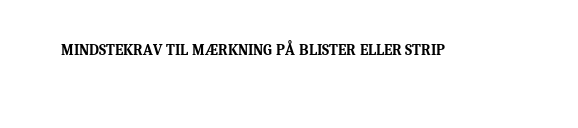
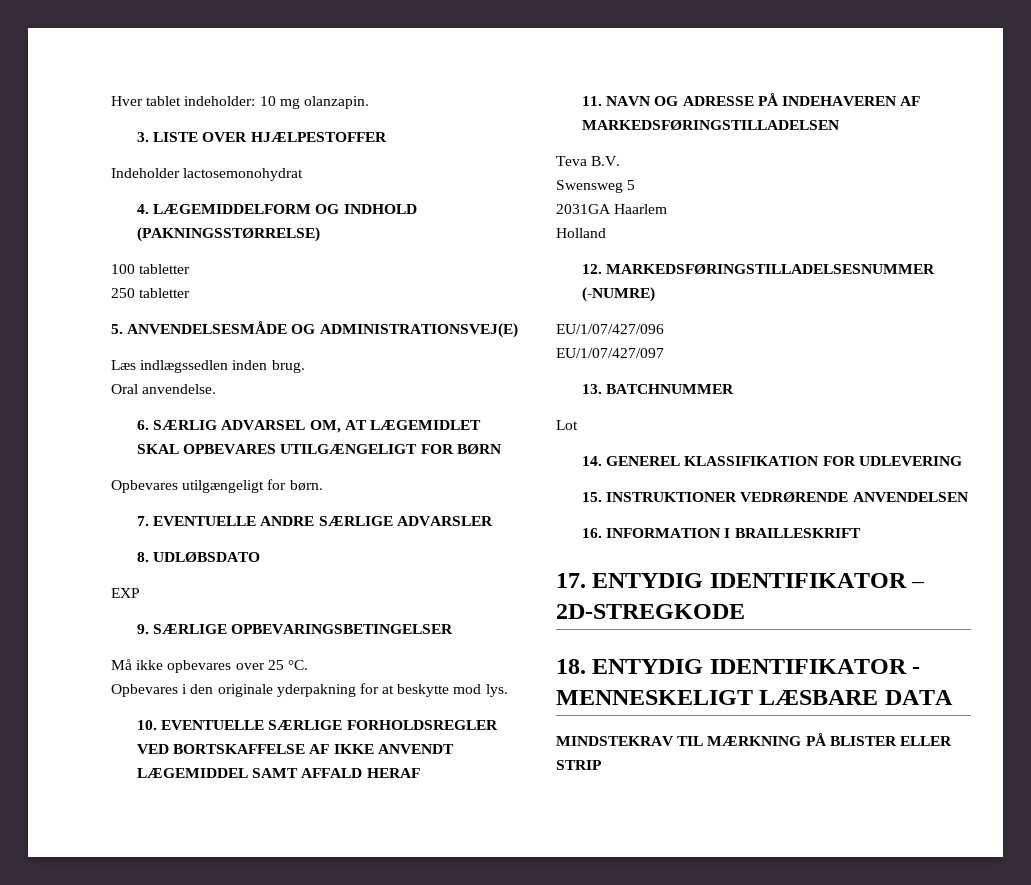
(61, 49) none -> [111,96,369,109] [137,132,387,142] [111,168,304,181] [137,204,417,214] [137,227,321,242] [111,264,191,274] [111,288,191,298] [111,321,518,338] [111,360,305,373] [111,384,217,394] [137,420,481,433] [137,444,501,454] [111,479,323,493] [137,516,493,526] [137,552,261,562] [111,588,140,598] [137,624,454,634] [111,659,308,673] [111,683,508,697] [137,720,498,730] [137,744,454,754] [137,768,420,778] [582,93,921,106] [582,120,840,130] [556,156,621,166] [556,180,636,193] [556,204,668,214] [556,228,606,238] [582,264,936,274] [582,287,656,302] [556,324,664,334] [556,348,664,358] [582,384,735,394] [556,420,578,430] [582,456,962,466] [582,492,968,502] [582,528,861,538] [556,573,926,588] [556,604,745,619] [556,659,921,674] [556,690,953,705] Hver tablet indeholder: 10 mg olanzapin. // 3. LISTE OVER HJÆLPESTOFFER // Indeholder lactosemonohydrat // 4. LÆGEMIDDELFORM OG INDHOLD (PAKNINGSSTØRRELSE) // 100 tabletter // 250 tabletter // 5. ANVENDELSESMÅDE OG ADMINISTRATIONSVEJ(E) // Læs indlægssedlen inden brug. // Oral anvendelse. // 6. SÆRLIG ADVARSEL OM, AT LÆGEMIDLET SKAL OPBEVARES UTILGÆNGELIGT FOR BØRN // Opbevares utilgængeligt for børn. // 7. EVENTUELLE ANDRE SÆRLIGE ADVARSLER // 8. UDLØBSDATO // EXP // 9. SÆRLIGE OPBEVARINGSBETINGELSER // Må ikke opbevares over 25 °C. // Opbevares i den originale yderpakning for at beskytte mod lys. // 10. EVENTUELLE SÆRLIGE FORHOLDSREGLER VED BORTSKAFFELSE AF IKKE ANVENDT LÆGEMIDDEL SAMT AFFALD HERAF // 11. NAVN OG ADRESSE PÅ INDEHAVEREN AF MARKEDSFØRINGSTILLADELSEN // Teva B.V. // Swensweg 5 // 2031GA Haarlem // Holland // 12. MARKEDSFØRINGSTILLADELSESNUMMER (-NUMRE) // EU/1/07/427/096 // EU/1/07/427/097 // 13. BATCHNUMMER // Lot // 14. GENEREL KLASSIFIKATION FOR UDLEVERING // 15. INSTRUKTIONER VEDRØRENDE ANVENDELSEN // 16. INFORMATION I BRAILLESKRIFT // 17. ENTYDIG IDENTIFIKATOR – 2D-STREGKODE // 18. ENTYDIG IDENTIFIKATOR - MENNESKELIGT LÆSBARE DATA //

